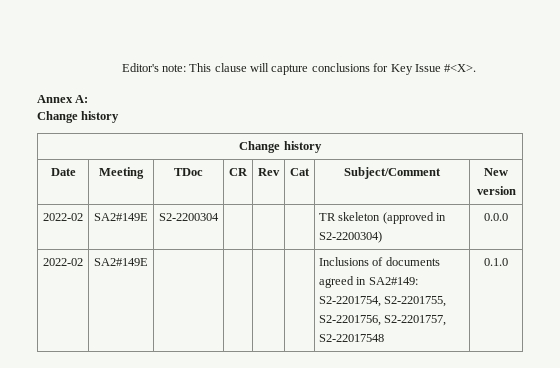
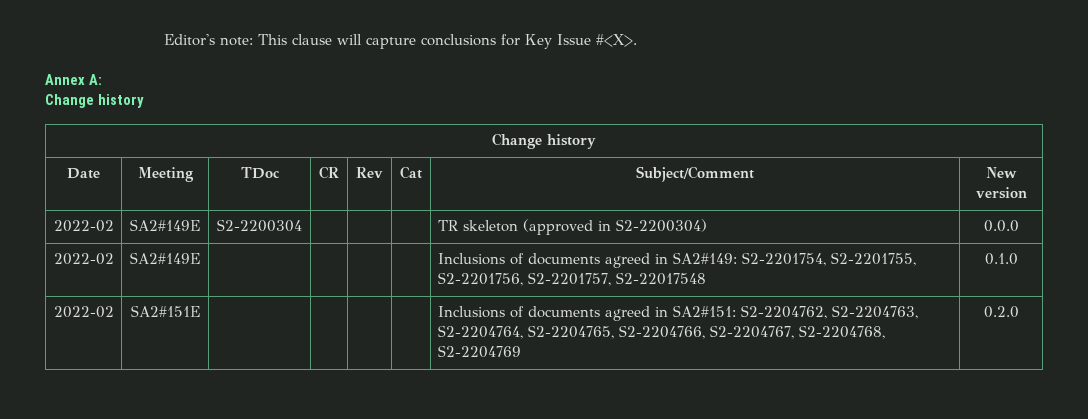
(508, 262) none -> [53,306,114,318] [130,305,200,317] [437,305,918,321] [437,325,885,339] [437,345,521,358] [983,306,1019,318] // 2022-02 | SA2#151E | | | | | Inclusions of documents agreed in SA2#151: S2-2204762, S2-2204763, S2-2204764, S2-2204765, S2-2204766, S2-2204767, S2-2204768, S2-2204769 | 0.2.0

